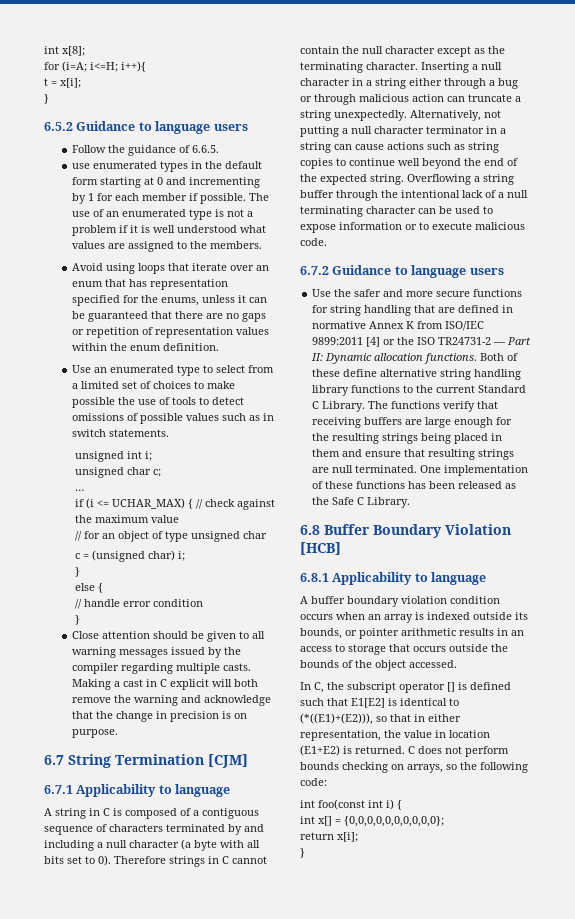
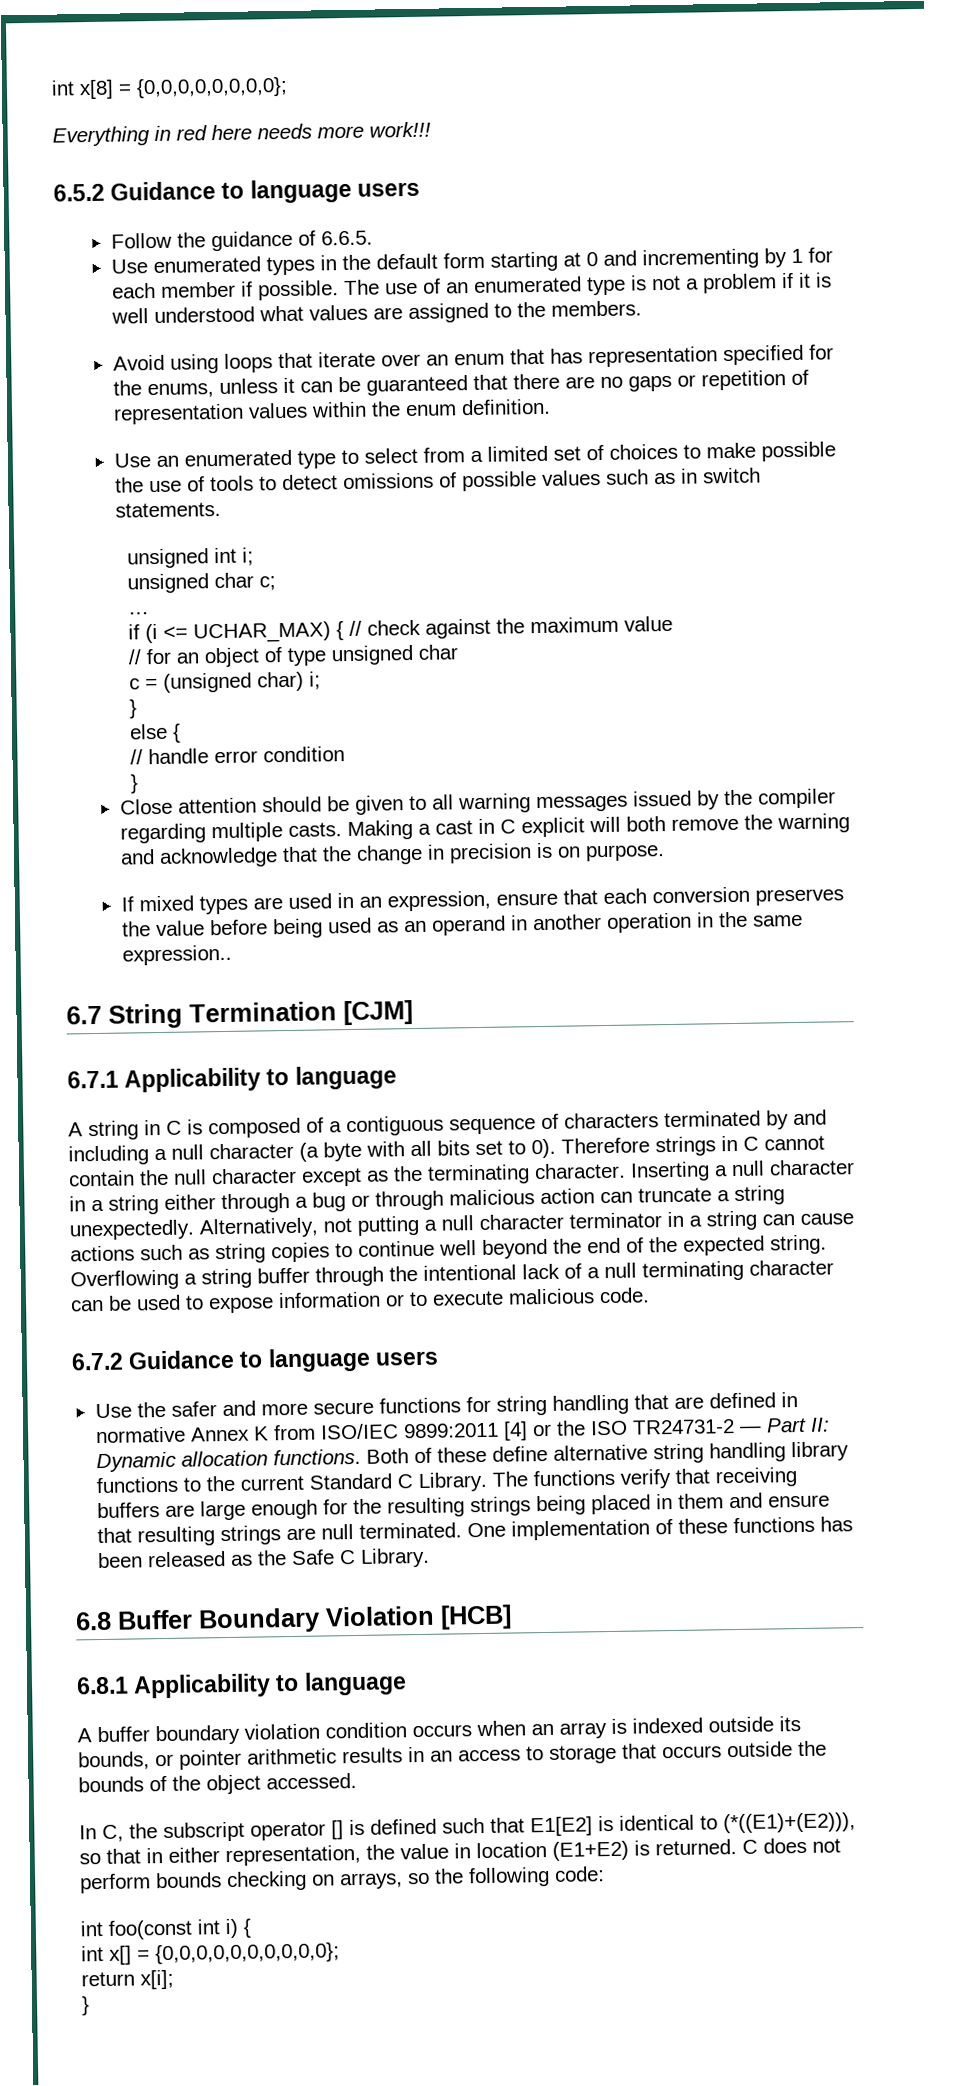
[44,46,85,56] [44,61,146,72] [44,78,81,88] [44,94,49,104] int x[8]; // for (i=A; i<=H; i++){ // t = x[i]; // } -> [51,76,288,100] [52,121,431,147] int x[8] = {0,0,0,0,0,0,0,0}; // Everything in red here needs more work!!!
[71,163,90,169] use -> [110,259,148,274] Use
(118, 733) none -> [120,886,844,915] [121,911,803,939] [121,944,232,966] // If mixed types are used in an expression, ensure that each conversion preserves the value before being used as an operand in another operation in the same expression..

